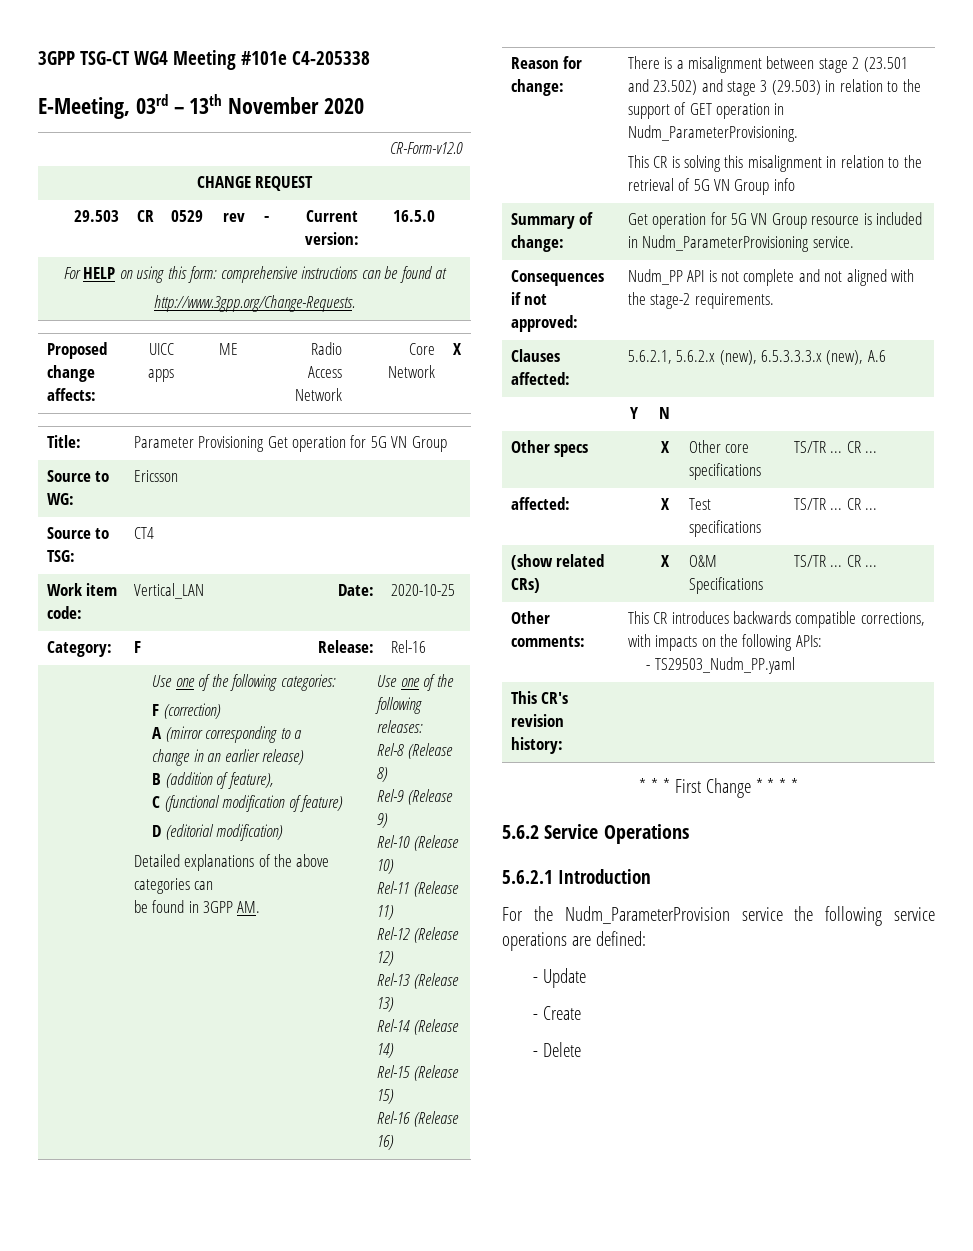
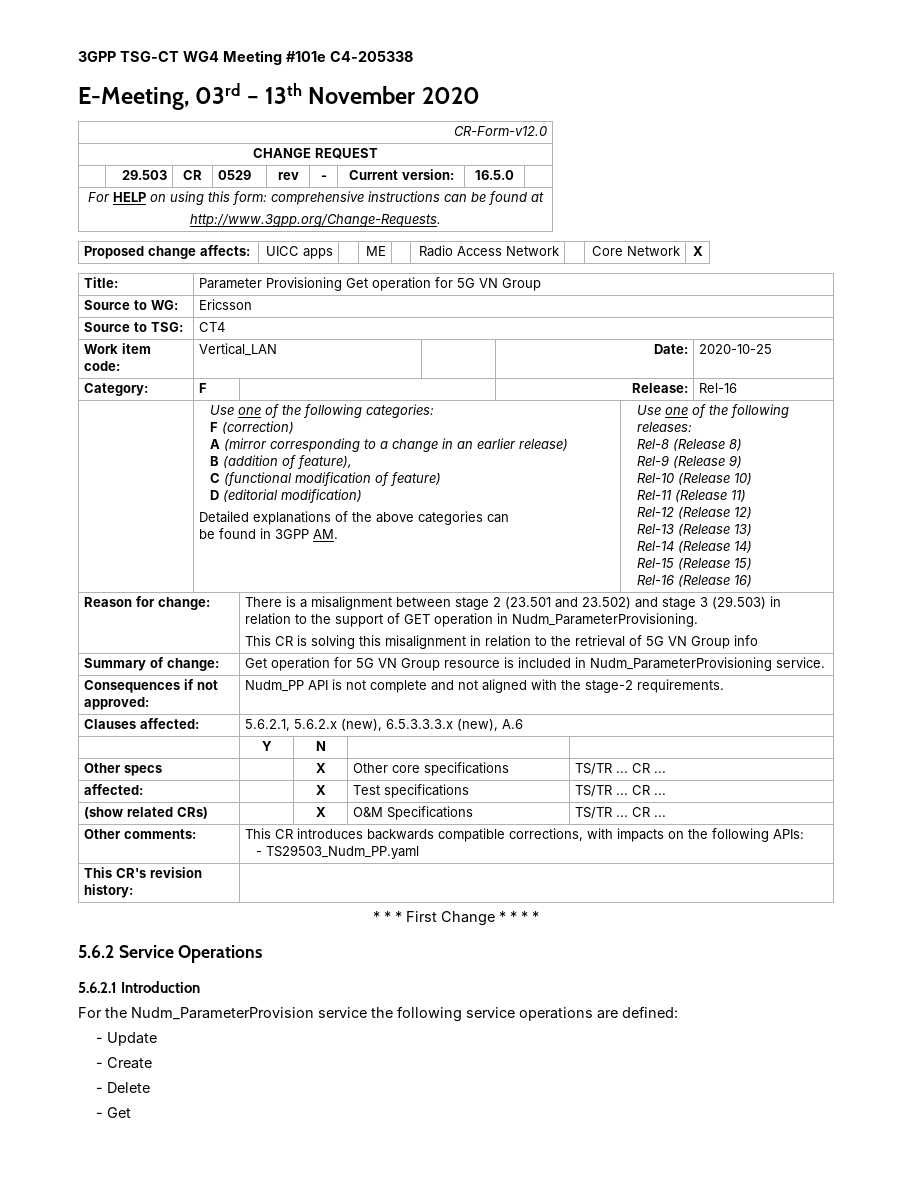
(582, 1049) none -> [95,1107,131,1118] // - Get

